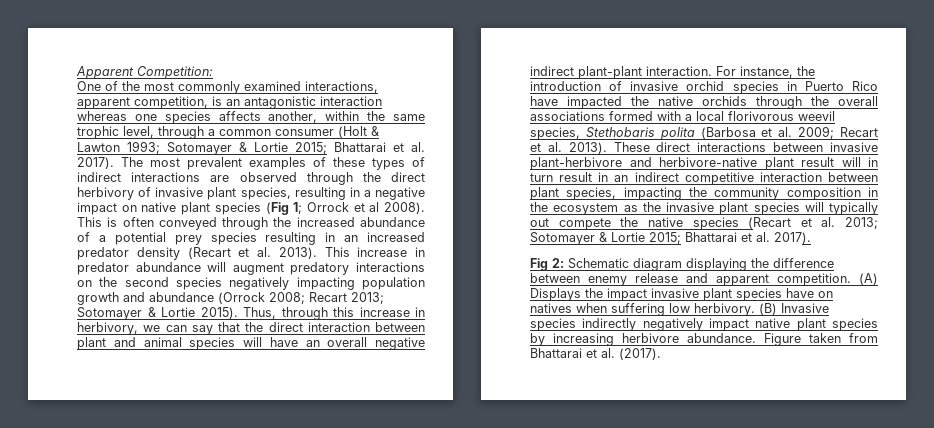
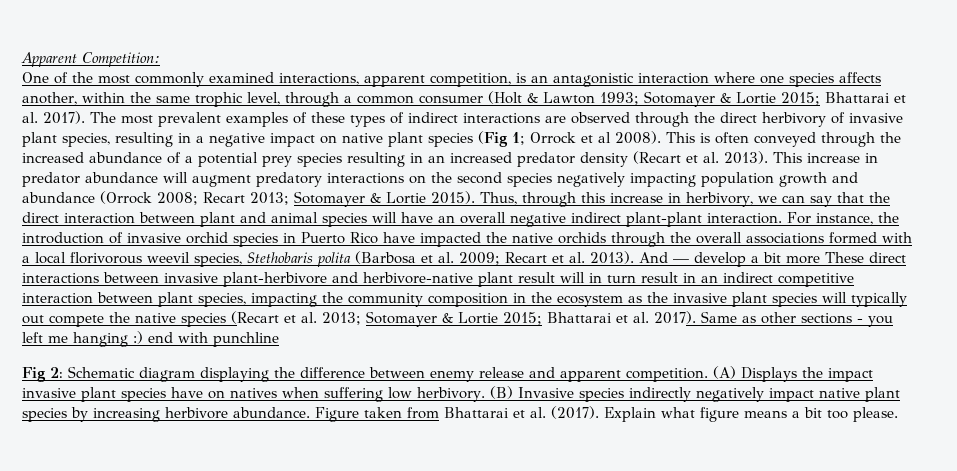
[77,111,127,121] whereas -> [714,72,755,83] where
(607, 148) none -> [639,252,820,267] And — develop a bit more
(811, 238) none -> [701,311,893,327] [22,331,279,347] Same as other sections - you left me hanging :) end with punchline
(661, 354) none -> [604,407,898,422] Explain what figure means a bit too please.

